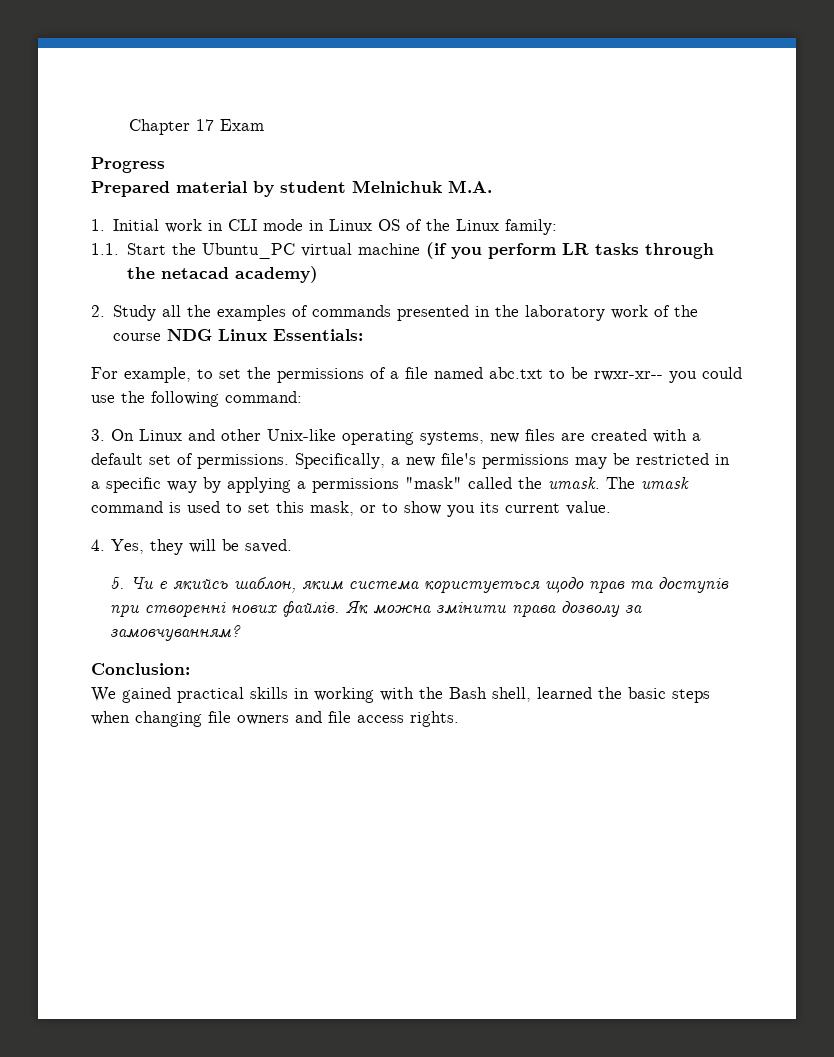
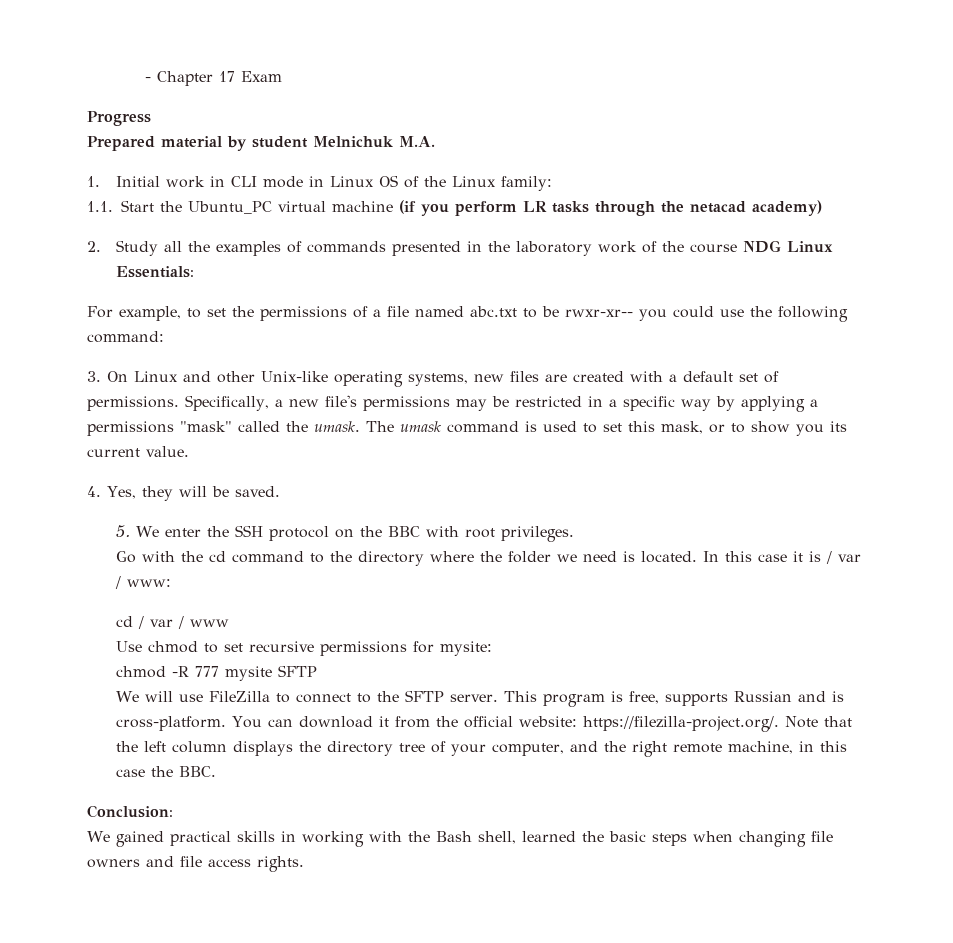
(128, 127) none -> [144,77,151,82] -
[129,577,729,594] [109,601,642,618] [109,625,241,641] Чи є якийсь шаблон, яким система користується щодо прав та доступів при створенні нових файлів. Як можна змінити права дозволу за замовчуванням? -> [135,525,574,542] [115,551,861,566] [114,576,171,589] [115,616,229,629] [115,641,492,656] [115,665,317,681] [115,690,844,707] [115,716,852,732] [115,741,847,757] [115,766,216,777] We enter the SSH protocol on the BBC with root privileges. // Go with the cd command to the directory where the folder we need is located. In this case it is / var / www: // cd / var / www // Use chmod to set recursive permissions for mysite: // chmod -R 777 mysite SFTP // We will use FileZilla to connect to the SFTP server. This program is free, supports Russian and is cross-platform. You can download it from the official website: https://filezilla-project.org/. Note that the left column displays the directory tree of your computer, and the right remote machine, in this case the BBC.

